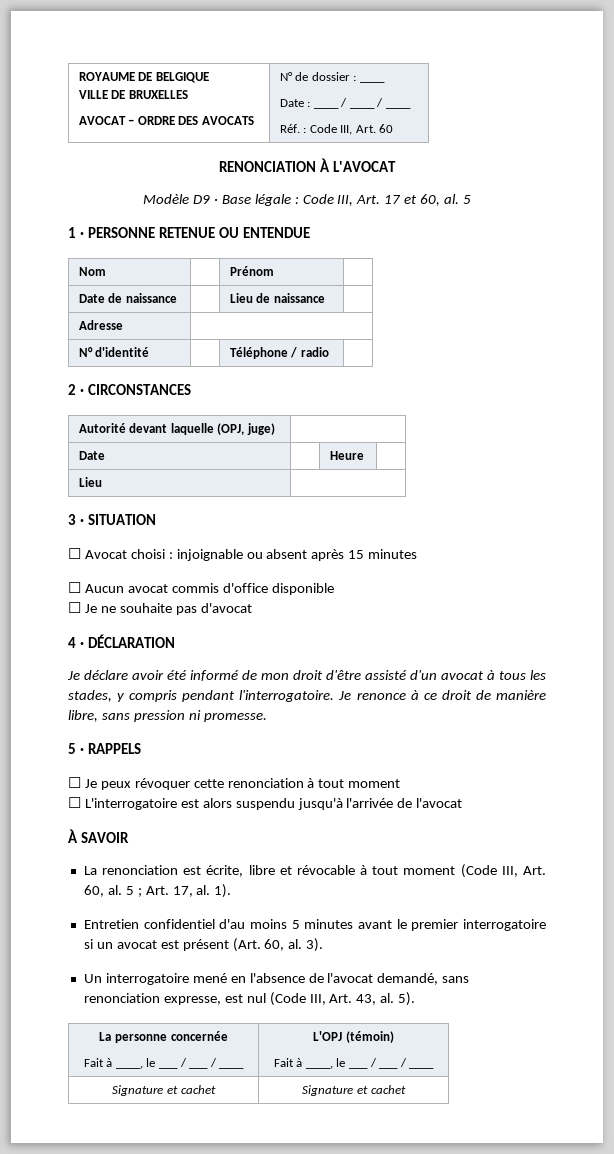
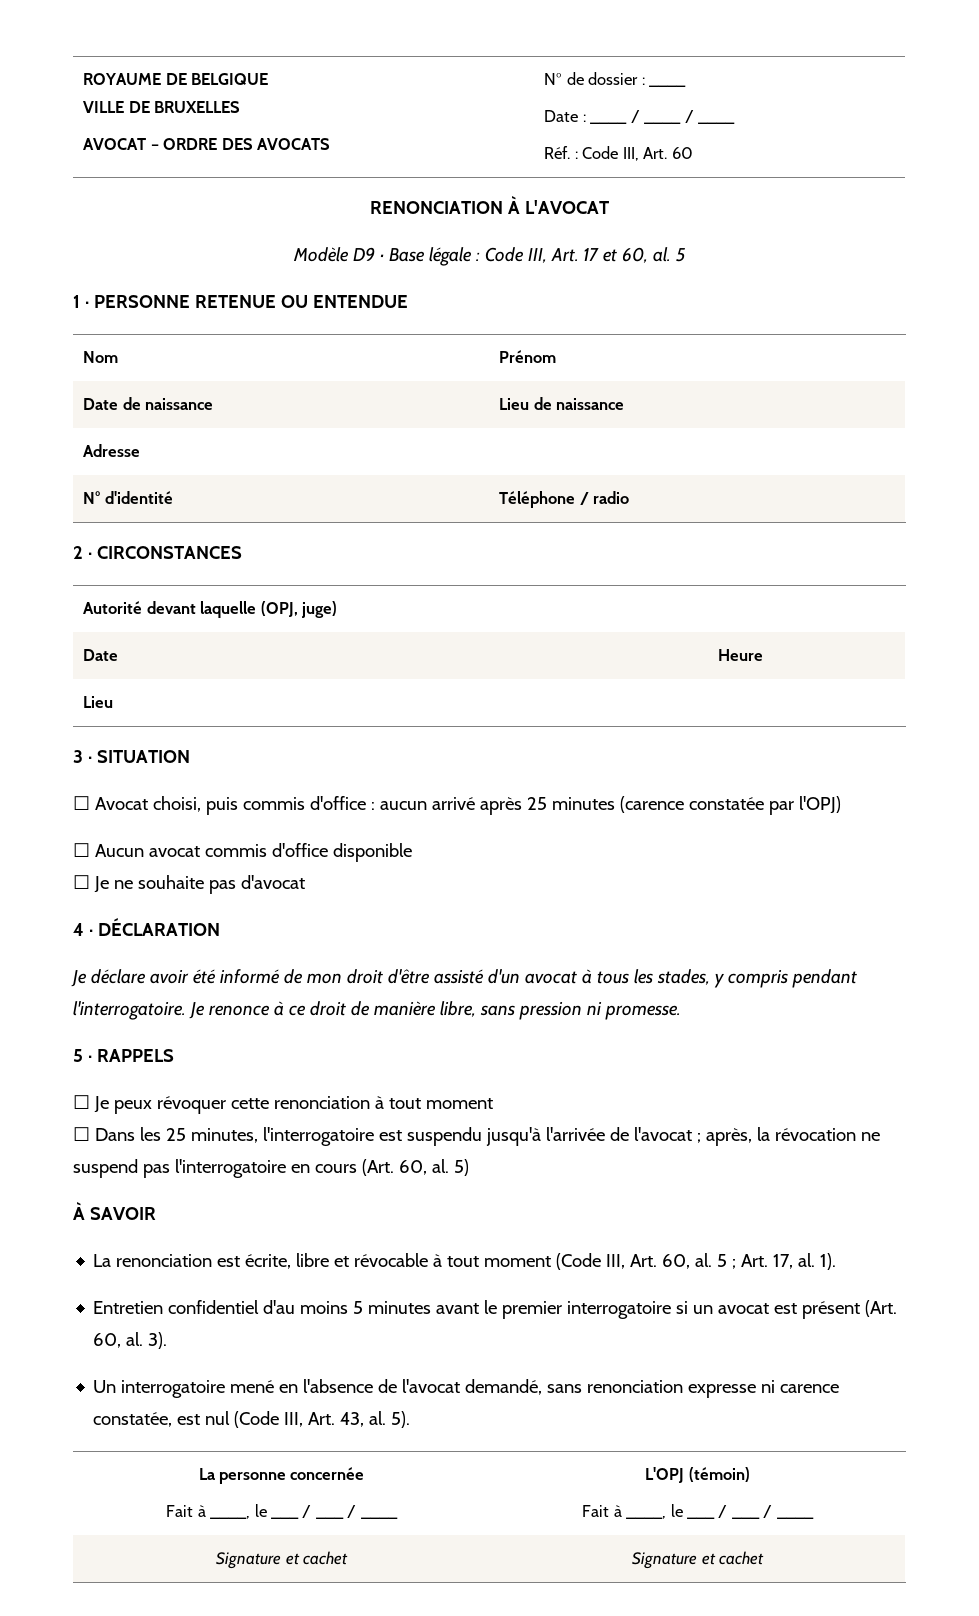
[130,549,418,561] choisi : injoignable ou absent après 15 minutes -> [152,796,841,815] choisi, puis commis d'office : aucun arrivé après 25 minutes (carence constatée par l'OPJ)
[84,798,232,810] L'interrogatoire est alors -> [94,1127,402,1146] Dans les 25 minutes, l'interrogatoire est
(463, 803) none -> [696,1127,880,1146] [73,1159,469,1178] ; après, la révocation ne suspend pas l'interrogatoire en cours (Art. 60, al. 5)
[163,996,221,1005] expresse, -> [688,1380,840,1398] [93,1412,173,1427] expresse ni carence constatée,

